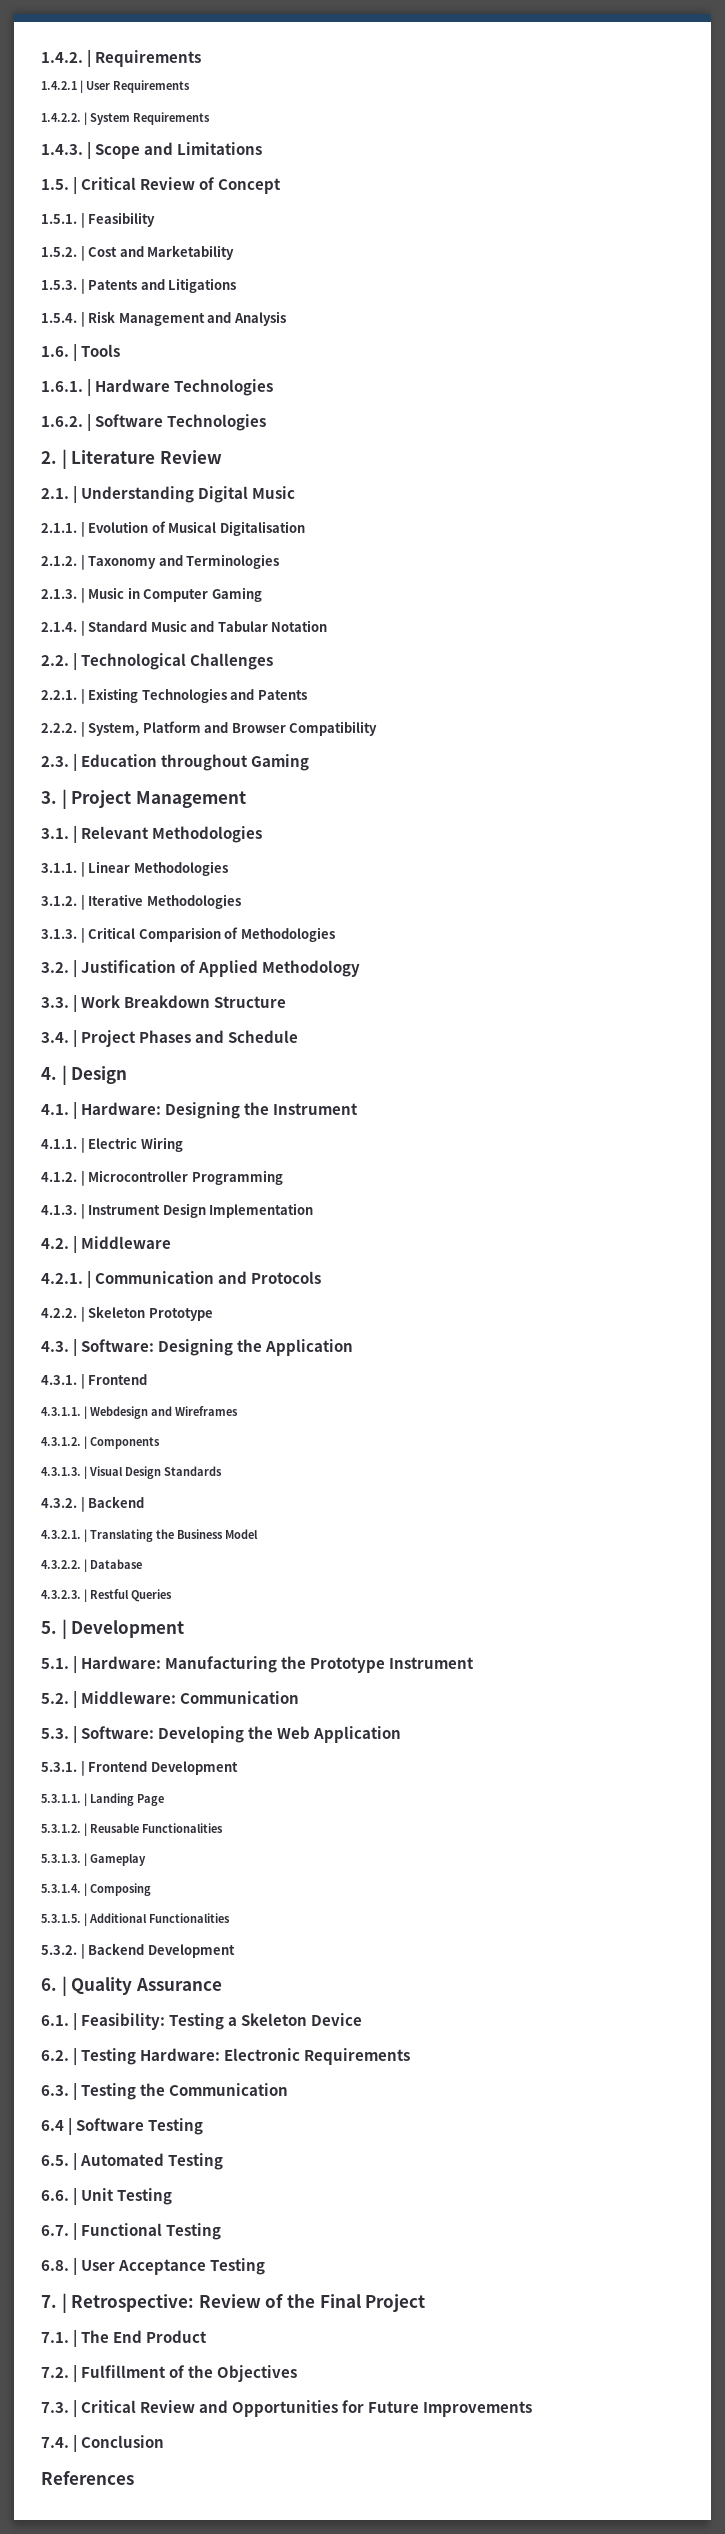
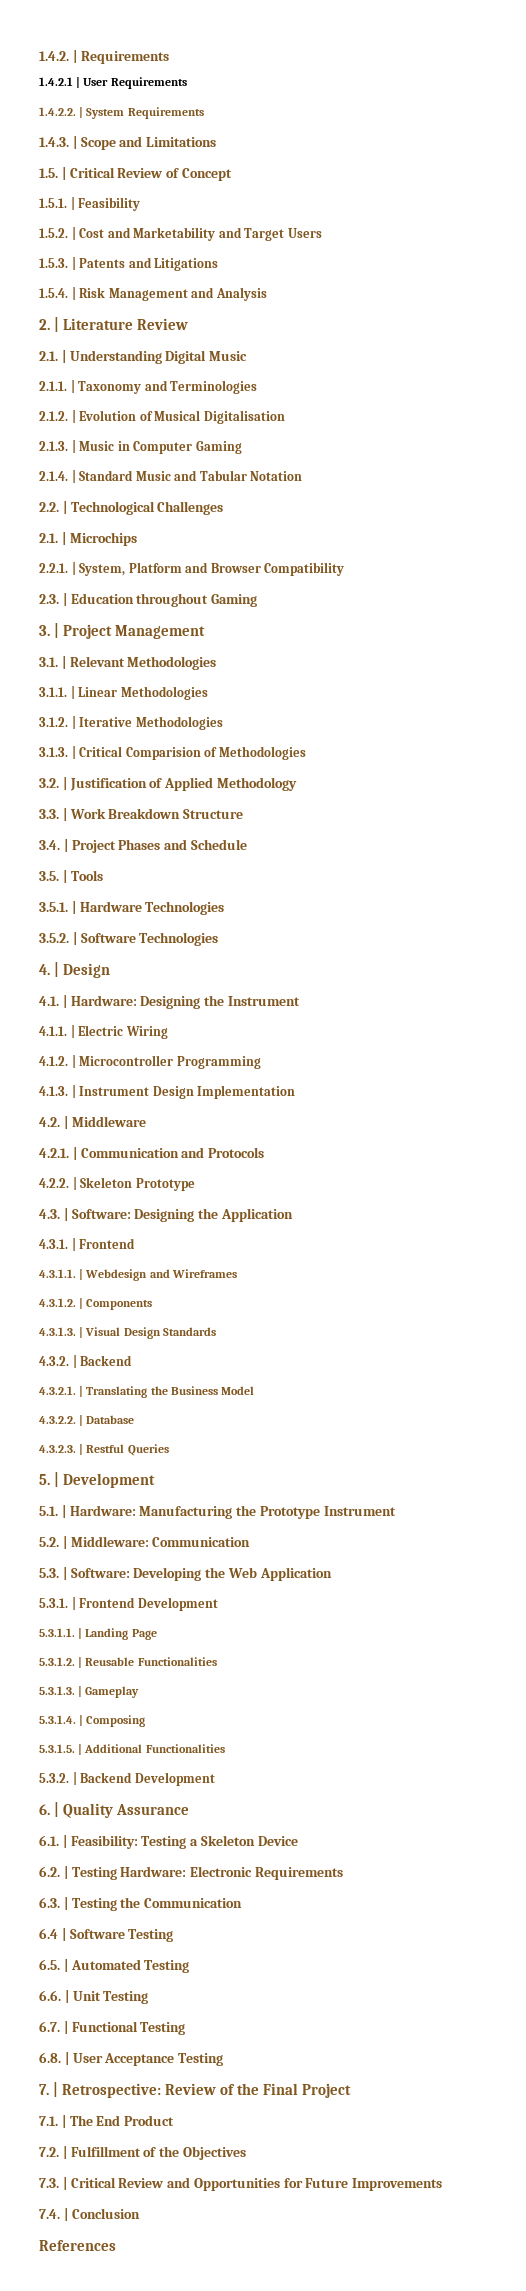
(235, 252) none -> [218,227,322,241] and Target Users
[41,344,121,362] [41,379,274,397] [41,414,267,432] // 1.6. | Tools // 1.6.1. | Hardware Technologies // 1.6.2. | Software Technologies -> (267, 294) none
(85, 529) none -> [78,380,258,394] [39,410,76,423] Taxonomy and Terminologies // 2.1.2. |
[41,554,280,570] // 2.1.2. | Taxonomy and Terminologies -> (285, 417) none
(274, 661) none -> [39,532,137,546] // 2.1. | Microchips
[88,688,307,703] [41,722,85,737] Existing Technologies and Patents // 2.2.2. | -> (76, 568) none
(299, 1036) none -> [39,870,103,883] [39,901,225,915] [39,932,219,946] // 3.5. | Tools // 3.5.1. | Hardware Technologies // 3.5.2. | Software Technologies

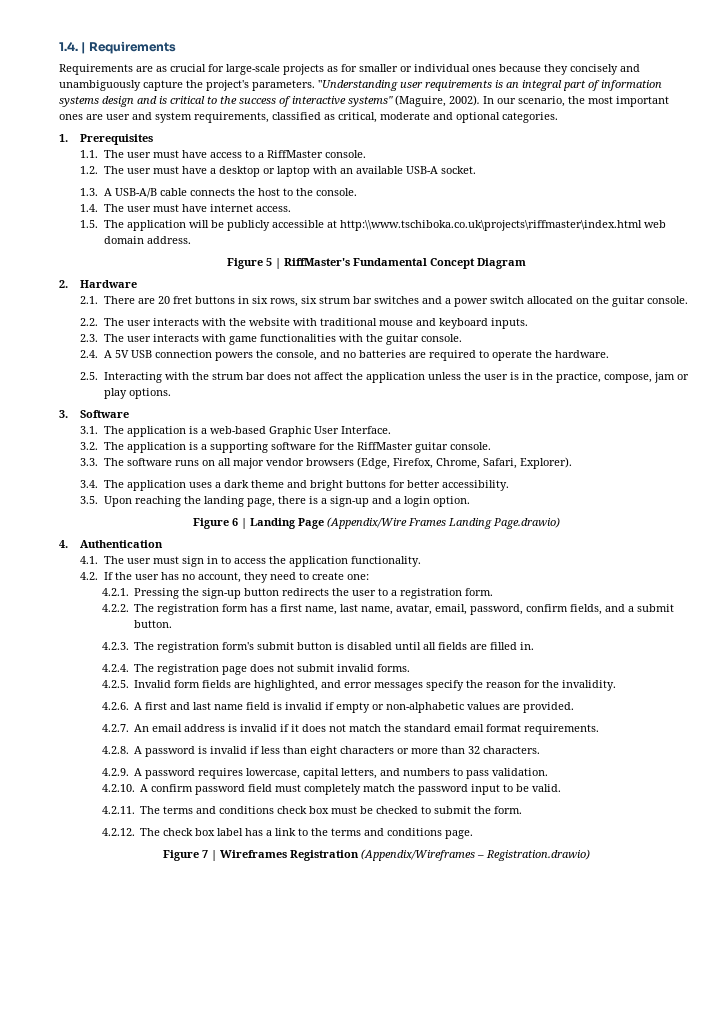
[39,51,69,61] 1.4.2. -> [59,42,78,51] 1.4.
[39,77,187,89] [39,107,204,119] [39,136,217,150] [39,167,232,181] [39,197,141,211] [39,227,322,241] [39,257,219,271] [39,287,267,301] [39,317,189,332] [39,350,248,364] [39,380,258,394] [39,410,285,424] [39,440,242,454] [39,470,303,483] [39,501,224,515] [39,532,137,546] [39,562,345,576] [39,593,258,607] [39,623,206,639] [39,656,217,670] [39,686,208,700] [39,716,223,730] [39,746,306,760] [39,777,297,791] [39,808,244,821] [39,839,247,853] [39,870,103,883] [39,901,225,915] [39,932,219,946] [39,962,111,978] [39,995,300,1009] [39,1025,168,1039] [39,1055,261,1069] [39,1085,296,1099] [39,1116,146,1129] [39,1147,265,1160] [39,1177,195,1191] [39,1208,293,1222] [39,1238,136,1251] [39,1269,237,1281] [39,1298,153,1310] [39,1327,216,1339] [39,1355,133,1368] [39,1386,255,1398] [39,1415,135,1426] [39,1444,169,1456] [39,1472,156,1488] [39,1505,396,1519] [39,1536,251,1549] [39,1567,332,1581] [39,1597,218,1611] [39,1628,157,1640] [39,1657,217,1668] [39,1686,140,1698] [39,1715,146,1727] [39,1744,225,1755] [39,1772,215,1786] [39,1802,190,1818] [39,1835,298,1849] [39,1866,343,1880] [39,1897,243,1911] [39,1928,174,1942] [39,1959,190,1973] [39,1990,149,2004] [39,2021,186,2035] [39,2052,224,2066] [39,2082,352,2098] [39,2115,175,2128] [39,2146,246,2160] [39,2177,443,2191] [39,2208,140,2221] [39,2240,116,2251] 1.4.2.1 | User Requirements // 1.4.2.2. | System Requirements // 1.4.3. | Scope and Limitations // 1.5. | Critical Review of Concept // 1.5.1. | Feasibility // 1.5.2. | Cost and Marketability and Target Users // 1.5.3. | Patents and Litigations // 1.5.4. | Risk Management and Analysis // 2. | Literature Review // 2.1. | Understanding Digital Music // 2.1.1. | Taxonomy and Terminologies // 2.1.2. | Evolution of Musical Digitalisation // 2.1.3. | Music in Computer Gaming // 2.1.4. | Standard Music and Tabular Notation // 2.2. | Technological Challenges // 2.1. | Microchips // 2.2.1. | System, Platform and Browser Compatibility // 2.3. | Education throughout Gaming // 3. | Project Management // 3.1. | Relevant Methodologies // 3.1.1. | Linear Methodologies // 3.1.2. | Iterative Methodologies // 3.1.3. | Critical Comparision of Methodologies // 3.2. | Justification of Applied Methodology // 3.3. | Work Breakdown Structure // 3.4. | Project Phases and Schedule // 3.5. | Tools // 3.5.1. | Hardware Technologies // 3.5.2. | Software Technologies // 4. | Design // 4.1. | Hardware: Designing the Instrument // 4.1.1. | Electric Wiring // 4.1.2. | Microcontroller Programming // 4.1.3. | Instrument Design Implementation // 4.2. | Middleware // 4.2.1. | Communication and Protocols // 4.2.2. | Skeleton Prototype // 4.3. | Software: Designing the Application // 4.3.1. | Frontend // 4.3.1.1. | Webdesign and Wireframes // 4.3.1.2. | Components // 4.3.1.3. | Visual Design Standards // 4.3.2. | Backend // 4.3.2.1. | Translating the Business Model // 4.3.2.2. | Database // 4.3.2.3. | Restful Queries // 5. | Development // 5.1. | Hardware: Manufacturing the Prototype Instrument // 5.2. | Middleware: Communication // 5.3. | Software: Developing the Web Application // 5.3.1. | Frontend Development // 5.3.1.1. | Landing Page // 5.3.1.2. | Reusable Functionalities // 5.3.1.3. | Gameplay // 5.3.1.4. | Composing // 5.3.1.5. | Additional Functionalities // 5.3.2. | Backend Development // 6. | Quality Assurance // 6.1. | Feasibility: Testing a Skeleton Device // 6.2. | Testing Hardware: Electronic Requirements // 6.3. | Testing the Communication // 6.4 | Software Testing // 6.5. | Automated Testing // 6.6. | Unit Testing // 6.7. | Functional Testing // 6.8. | User Acceptance Testing // 7. | Retrospective: Review of the Final Project // 7.1. | The End Product // 7.2. | Fulfillment of the Objectives // 7.3. | Critical Review and Opportunities for Future Improvements // 7.4. | Conclusion // References -> [59,64,640,75] [59,80,662,91] [59,95,669,107] [59,112,558,123] [59,134,154,145] [80,150,366,158] [80,166,476,177] [80,188,357,198] [80,204,291,212] [80,220,666,231] [103,236,191,244] [226,258,526,269] [59,280,138,288] [80,296,688,307] [80,318,528,329] [80,334,462,345] [80,350,609,361] [80,372,689,383] [103,388,171,399] [59,410,130,418] [80,426,391,437] [80,442,491,453] [80,457,572,469] [80,480,509,491] [80,496,470,507] [192,517,560,529] [59,540,164,548] [80,556,421,567] [80,572,369,583] [101,588,494,599] [101,604,675,615] [134,620,173,628] [101,642,535,653] [101,664,411,675] [101,680,617,691] [101,702,575,713] [101,724,600,735] [101,746,541,757] [101,768,549,779] [101,784,562,795] [101,806,523,814] [101,828,474,839] [162,849,590,861] Requirements are as crucial for large-scale projects as for smaller or individual ones because they concisely and unambiguously capture the project's parameters. "Understanding user requirements is an integral part of information systems design and is critical to the success of interactive systems" (Maguire, 2002). In our scenario, the most important ones are user and system requirements, classified as critical, moderate and optional categories. // 1. Prerequisites // 1.1. The user must have access to a RiffMaster console. // 1.2. The user must have a desktop or laptop with an available USB-A socket. // 1.3. A USB-A/B cable connects the host to the console. // 1.4. The user must have internet access. // 1.5. The application will be publicly accessible at http:\\www.tschiboka.co.uk\projects\riffmaster\index.html web domain address. // Figure 5 | RiffMaster's Fundamental Concept Diagram // 2. Hardware // 2.1. There are 20 fret buttons in six rows, six strum bar switches and a power switch allocated on the guitar console. // 2.2. The user interacts with the website with traditional mouse and keyboard inputs. // 2.3. The user interacts with game functionalities with the guitar console. // 2.4. A 5V USB connection powers the console, and no batteries are required to operate the hardware. // 2.5. Interacting with the strum bar does not affect the application unless the user is in the practice, compose, jam or play options. // 3. Software // 3.1. The application is a web-based Graphic User Interface. // 3.2. The application is a supporting software for the RiffMaster guitar console. // 3.3. The software runs on all major vendor browsers (Edge, Firefox, Chrome, Safari, Explorer). // 3.4. The application uses a dark theme and bright buttons for better accessibility. // 3.5. Upon reaching the landing page, there is a sign-up and a login option. // Figure 6 | Landing Page (Appendix/Wire Frames Landing Page.drawio) // 4. Authentication // 4.1. The user must sign in to access the application functionality. // 4.2. If the user has no account, they need to create one: // 4.2.1. Pressing the sign-up button redirects the user to a registration form. // 4.2.2. The registration form has a first name, last name, avatar, email, password, confirm fields, and a submit button. // 4.2.3. The registration form's submit button is disabled until all fields are filled in. // 4.2.4. The registration page does not submit invalid forms. // 4.2.5. Invalid form fields are highlighted, and error messages specify the reason for the invalidity. // 4.2.6. A first and last name field is invalid if empty or non-alphabetic values are provided. // 4.2.7. An email address is invalid if it does not match the standard email format requirements. // 4.2.8. A password is invalid if less than eight characters or more than 32 characters. // 4.2.9. A password requires lowercase, capital letters, and numbers to pass validation. // 4.2.10. A confirm password field must completely match the password input to be valid. // 4.2.11. The terms and conditions check box must be checked to submit the form. // 4.2.12. The check box label has a link to the terms and conditions page. // Figure 7 | Wireframes Registration (Appendix/Wireframes – Registration.drawio)

